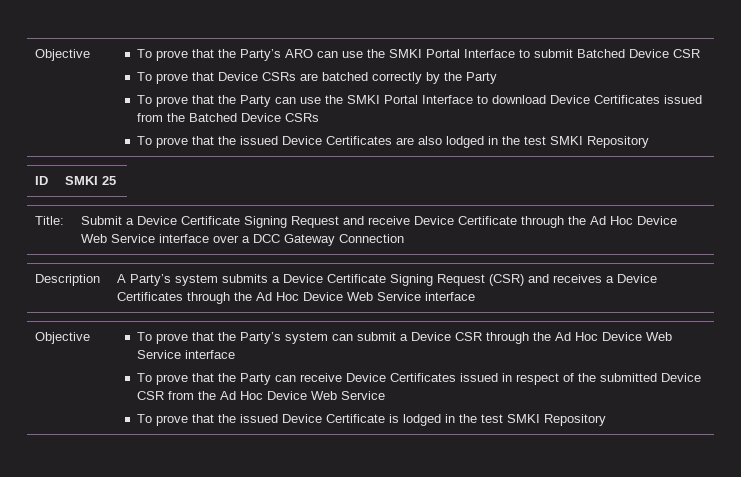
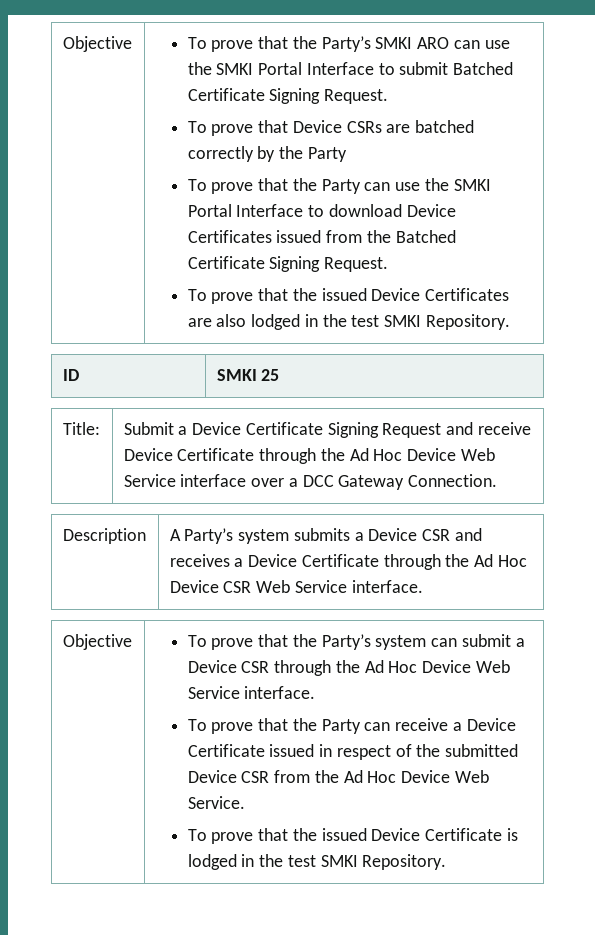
[35,49,91,61] [136,49,281,61] Objective | To prove that the Party’s -> [62,36,132,52] [187,36,413,52] Objective | To prove that the Party’s SMKI
[628,49,700,58] Device CSR -> [187,88,389,104] Certificate Signing Request.
[240,113,319,122] Device CSRs -> [187,256,389,272] Certificate Signing Request.
[586,136,649,148] Repository -> [425,314,510,330] Repository.
[339,234,405,243] Connection -> [407,474,497,487] Connection.
[327,274,525,286] Certificate Signing Request (CSR) -> [421,529,450,541] CSR
[117,292,476,304] Certificates through the Ad Hoc Device Web Service interface -> [301,554,527,570] [169,580,423,593] Certificate through the Ad Hoc Device CSR Web Service interface.
[184,350,235,359] interface -> [244,686,316,699] interface.
[345,373,456,382] Device Certificates -> [452,718,516,731] [187,744,265,757] a Device Certificate
[340,391,385,400] Service -> [187,796,245,809] Service.
[543,414,606,426] Repository -> [362,854,447,870] Repository.

